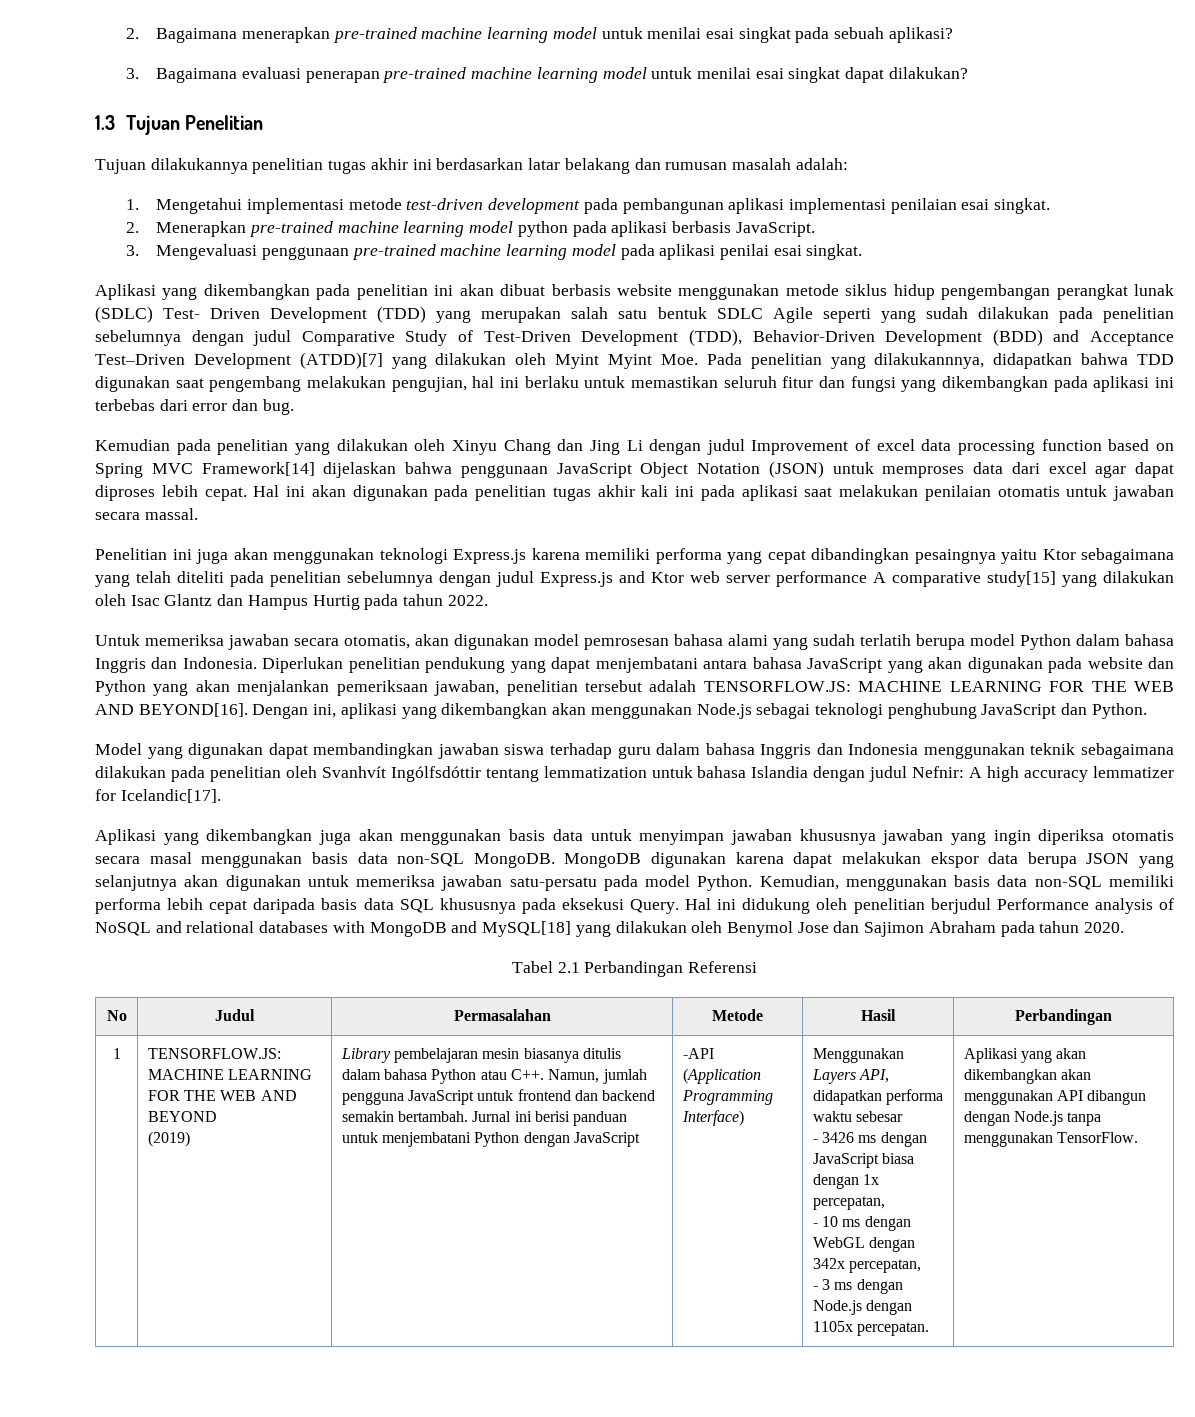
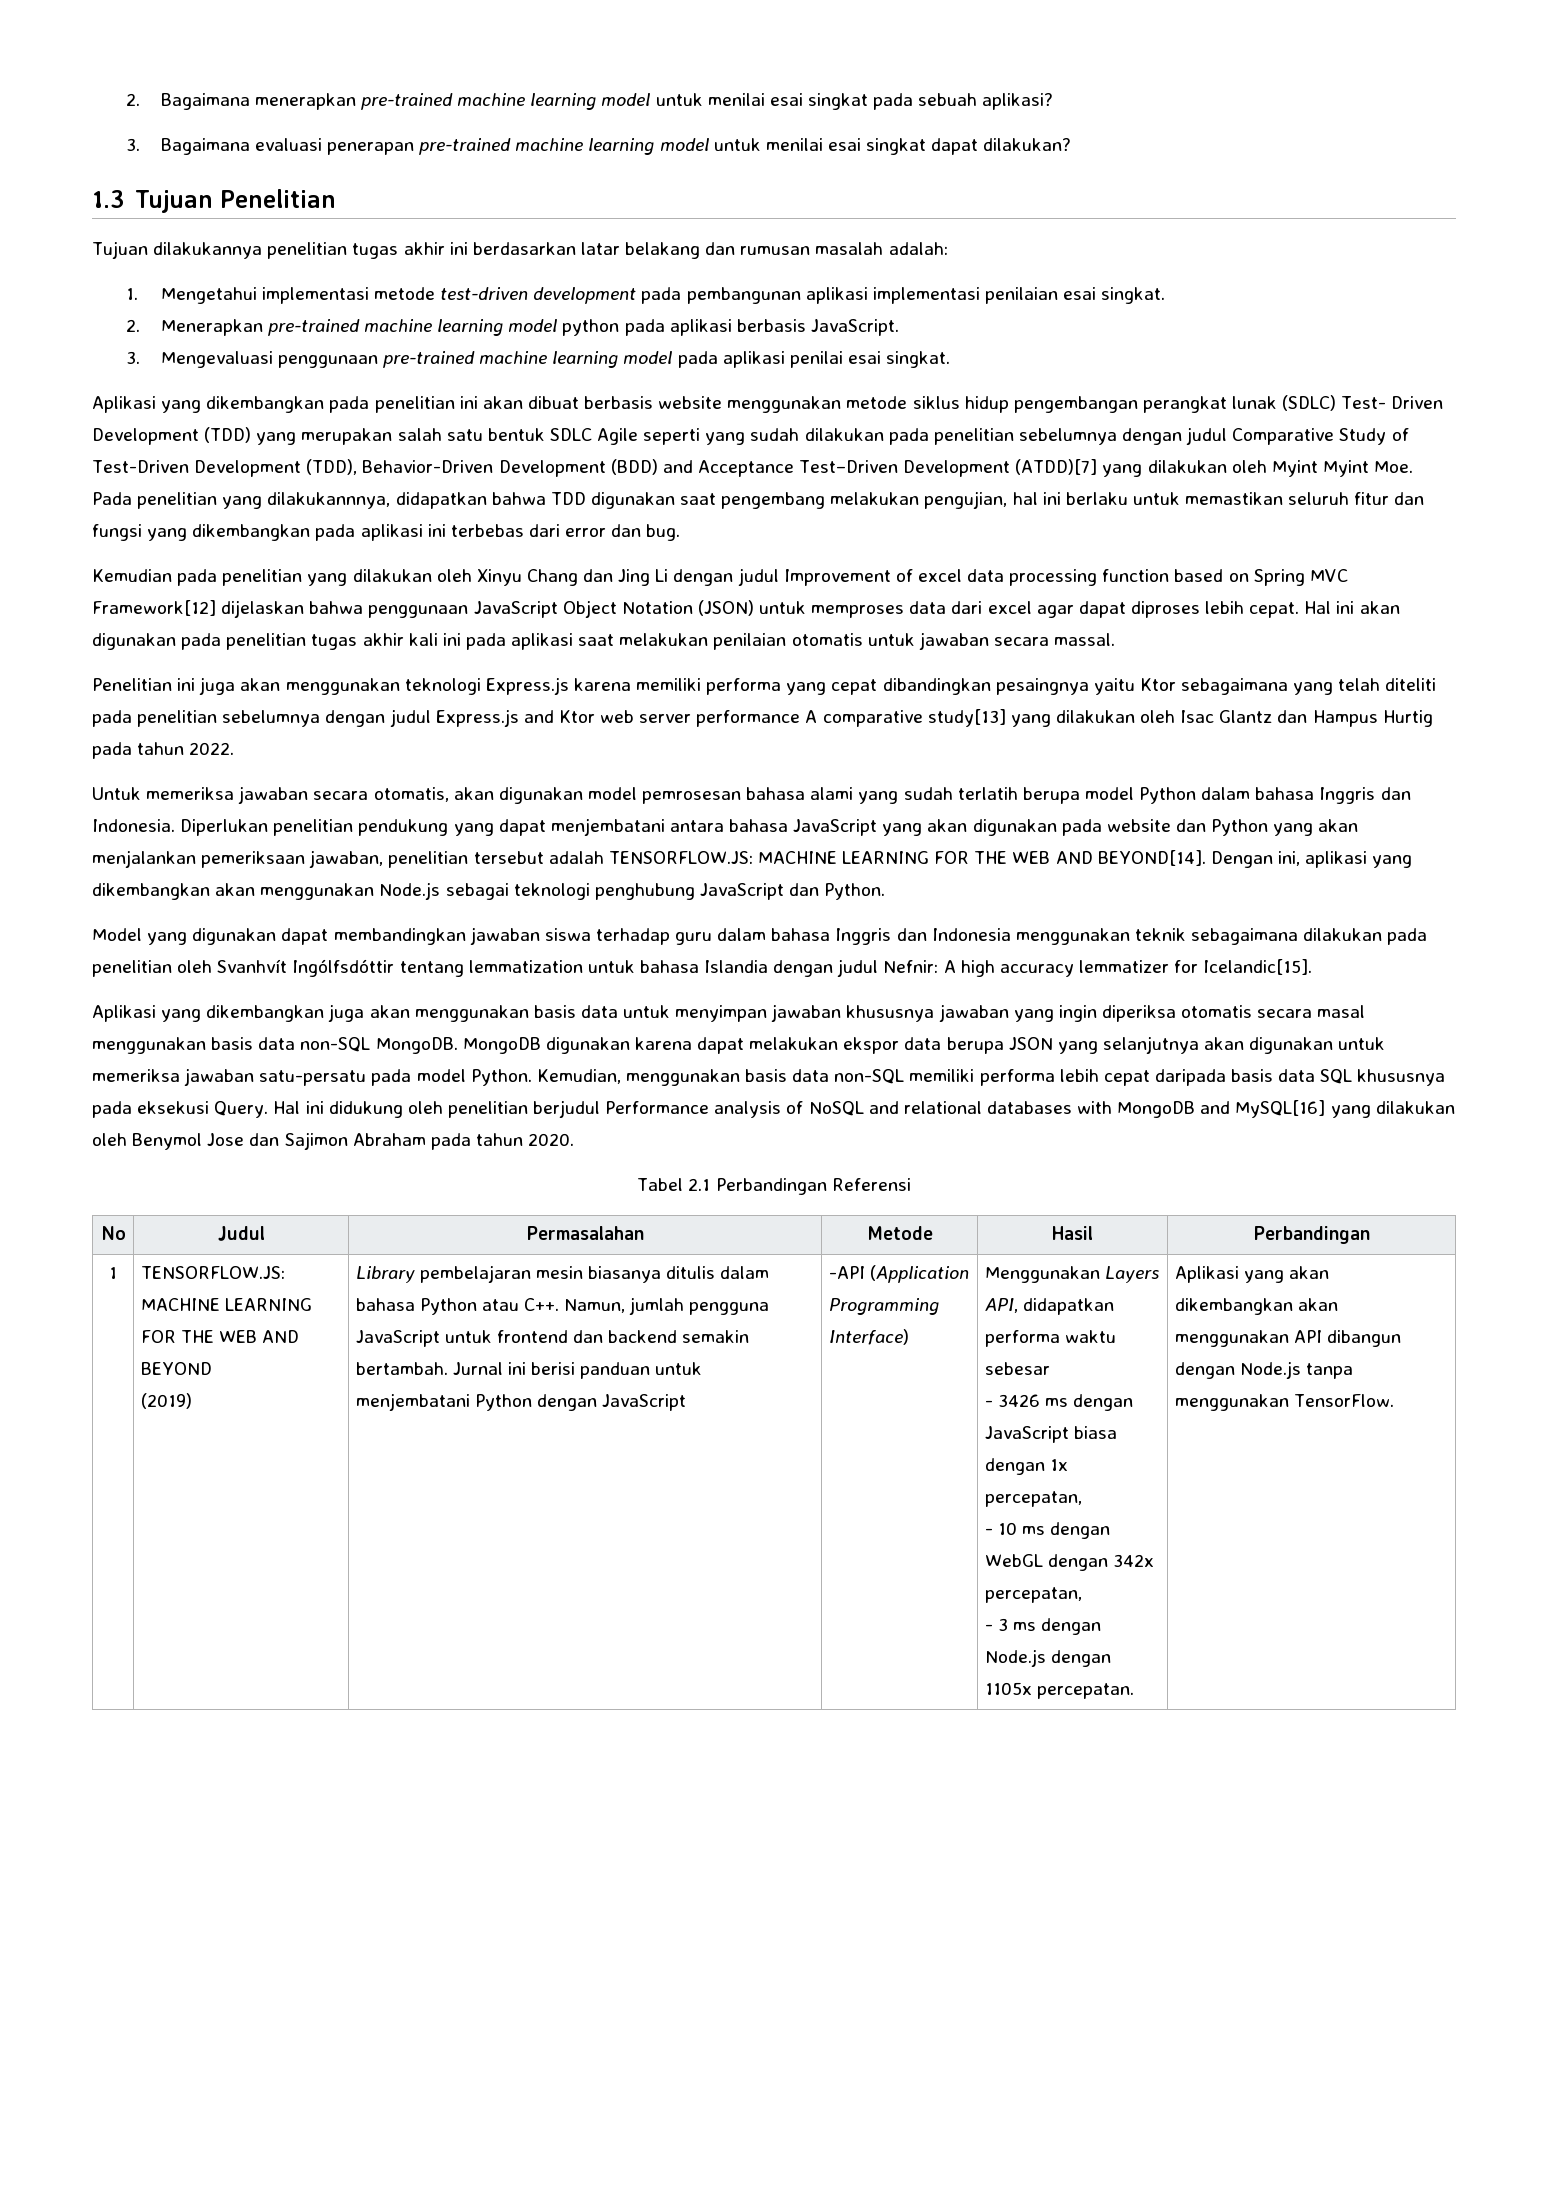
[201,462,315,476] Framework[14] -> [92,600,216,616] Framework[12]
[987,571,1056,587] study[15] -> [927,709,1006,727] study[13]
[138,703,248,717] BEYOND[16]. -> [1097,850,1206,866] BEYOND[14].
[120,789,221,803] Icelandic[17]. -> [1203,959,1313,975] Icelandic[15].
[482,921,572,937] MySQL[18] -> [1235,1100,1326,1118] MySQL[16]

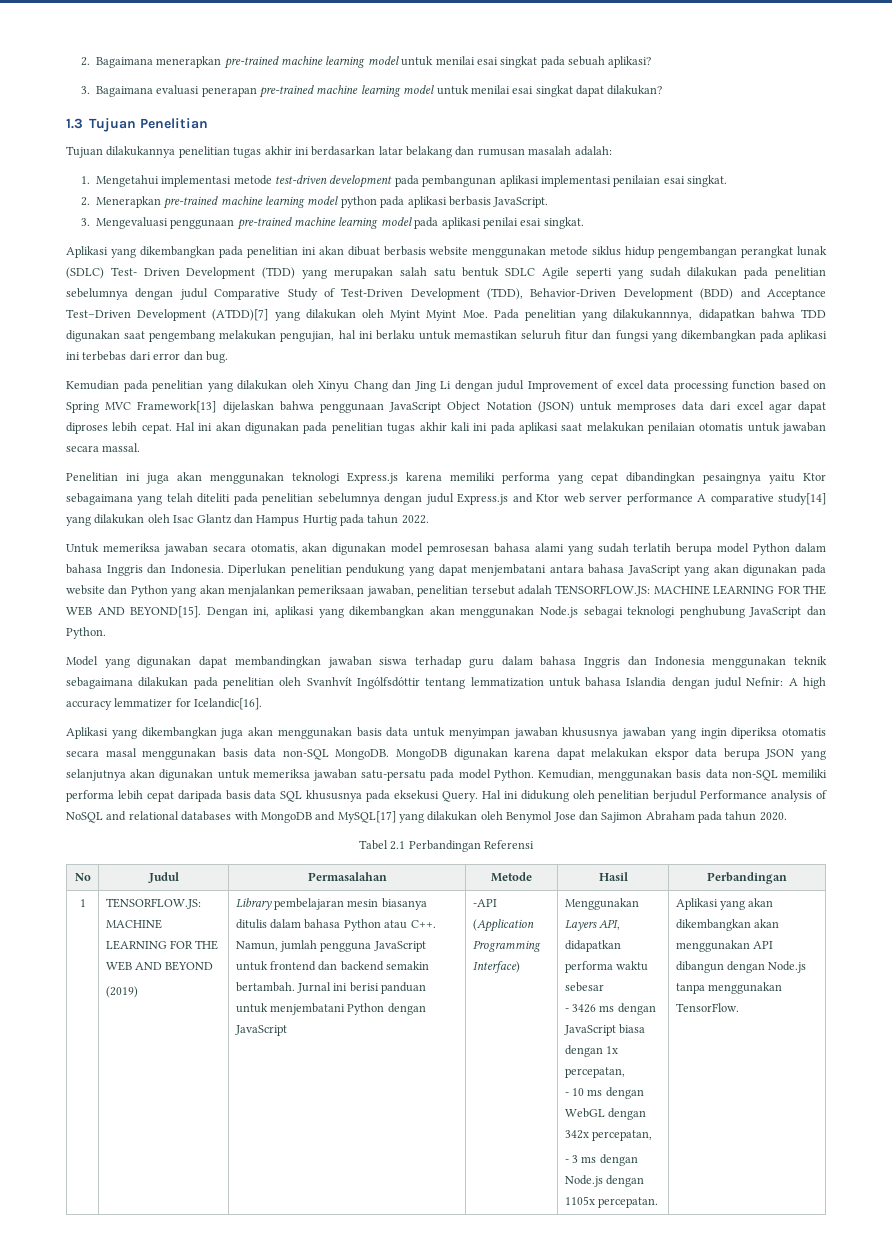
[92,600,216,616] Framework[12] -> [137,401,217,413] Framework[13]
[927,709,1006,727] study[13] -> [778,493,827,505] study[14]
[1097,850,1206,866] BEYOND[14]. -> [130,606,202,618] BEYOND[15].
[1203,959,1313,975] Icelandic[15]. -> [194,698,263,710] Icelandic[16].
[1235,1100,1326,1118] MySQL[16] -> [337,811,396,823] MySQL[17]

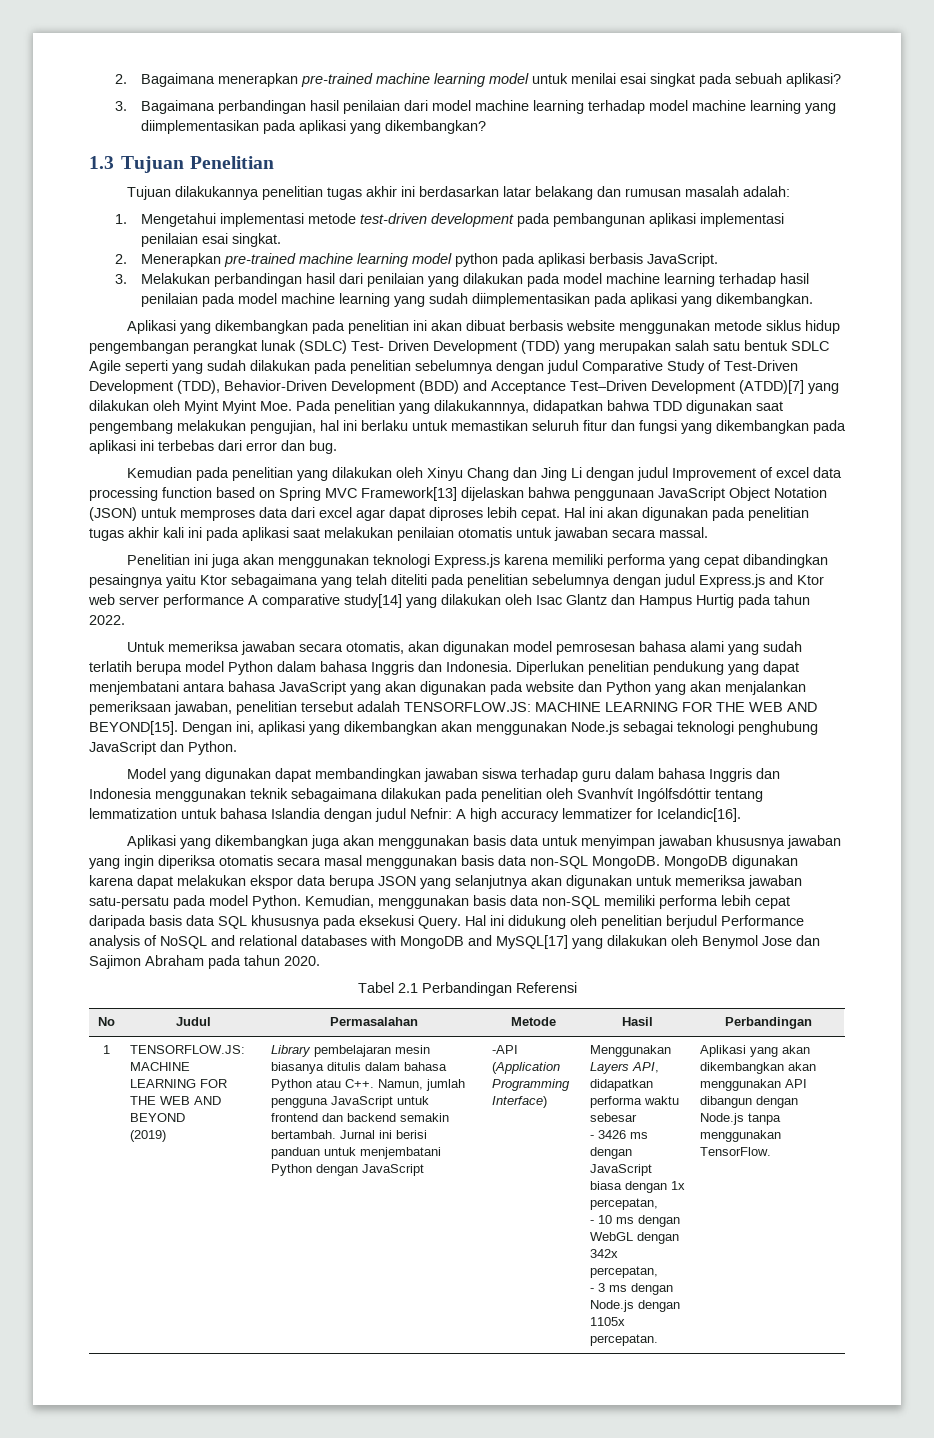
[156,85,663,98] evaluasi penerapan pre-trained machine learning model untuk menilai esai singkat dapat dilakukan? -> [218,100,837,114] [141,120,487,134] perbandingan hasil penilaian dari model machine learning terhadap model machine learning yang diimplementasikan pada aplikasi yang dikembangkan?
[95,217,584,230] Mengevaluasi penggunaan pre-trained machine learning model pada aplikasi penilai esai singkat. -> [141,273,810,287] [141,293,814,307] Melakukan perbandingan hasil dari penilaian yang dilakukan pada model machine learning terhadap hasil penilaian pada model machine learning yang sudah diimplementasikan pada aplikasi yang dikembangkan.

